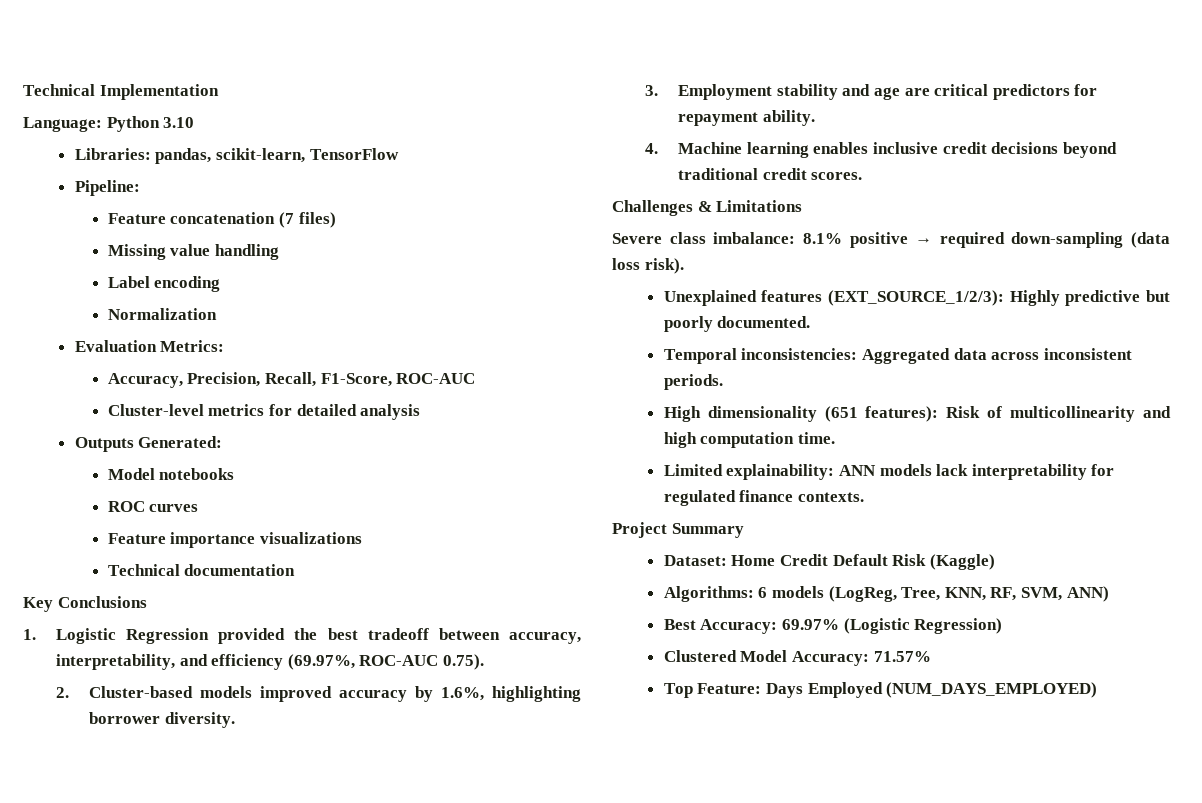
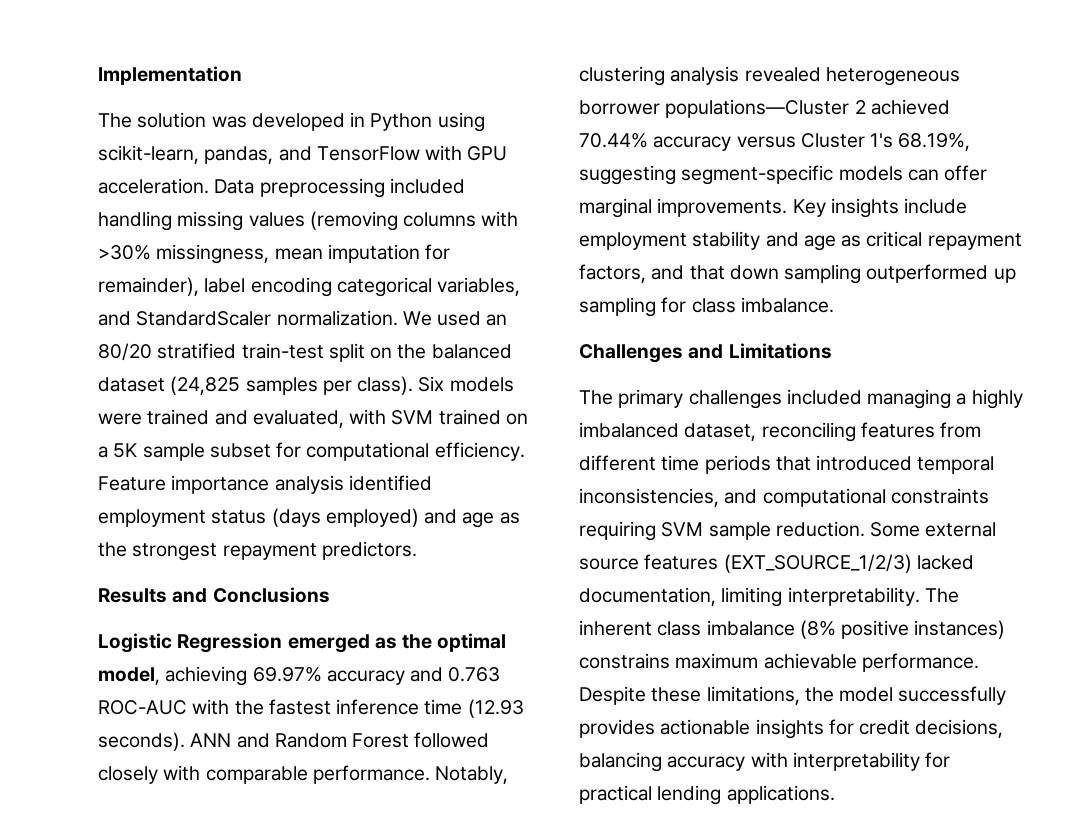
[23,84,95,96] Technical -> (98, 75) none
[23,116,195,132] [74,148,399,164] [74,180,140,196] [107,212,336,228] [107,244,280,260] [107,276,221,292] [107,308,217,320] [74,340,225,352] [107,372,476,388] [107,404,421,420] [74,436,223,452] [107,468,235,480] [107,501,199,512] [107,532,363,548] [107,564,296,576] [23,597,53,612] Language: Python 3.10 // Libraries: pandas, scikit-learn, TensorFlow // Pipeline: // Feature concatenation (7 files) // Missing value handling // Label encoding // Normalization // Evaluation Metrics: // Accuracy, Precision, Recall, F1-Score, ROC-AUC // Cluster-level metrics for detailed analysis // Outputs Generated: // Model notebooks // ROC curves // Feature importance visualizations // Technical documentation // Key -> [98,112,485,132] [98,145,508,164] [98,178,465,198] [98,211,519,231] [98,244,451,264] [98,277,521,297] [98,310,508,326] [98,343,512,362] [98,376,514,395] [98,409,528,428] [98,442,525,461] [98,475,432,494] [98,508,520,528] [98,541,417,561] [98,588,208,603] The solution was developed in Python using scikit-learn, pandas, and TensorFlow with GPU acceleration. Data preprocessing included handling missing values (removing columns with >30% missingness, mean imputation for remainder), label encoding categorical variables, and StandardScaler normalization. We used an 80/20 stratified train-test split on the balanced dataset (24,825 samples per class). Six models were trained and evaluated, with SVM trained on a 5K sample subset for computational efficiency. Feature importance analysis identified employment status (days employed) and age as the strongest repayment predictors. // Results and
[23,629,36,640] 1. -> (330, 595) none
[218,628,581,644] [56,654,485,670] [56,686,581,702] [89,712,235,728] [645,84,1098,100] [678,110,815,126] [645,142,1117,158] [678,168,863,180] provided the best tradeoff between accuracy, interpretability, and efficiency (69.97%, ROC-AUC 0.75). // 2. Cluster-based models improved accuracy by 1.6%, highlighting borrower diversity. // 3. Employment stability and age are critical predictors for repayment ability. // 4. Machine learning enables inclusive credit decisions beyond traditional credit scores. -> [287,633,507,653] [98,666,501,686] [98,699,524,718] [98,732,490,751] [98,765,509,784] [579,66,960,86] [579,99,950,118] [579,133,971,151] [579,165,988,185] [579,198,968,218] [579,231,1022,251] [579,264,1016,284] [579,297,834,317] emerged as the optimal model, achieving 69.97% accuracy and 0.763 ROC-AUC with the fastest inference time (12.93 seconds). ANN and Random Forest followed closely with comparable performance. Notably, clustering analysis revealed heterogeneous borrower populations—Cluster 2 achieved 70.44% accuracy versus Cluster 1's 68.19%, suggesting segment-specific models can offer marginal improvements. Key insights include employment stability and age as critical repayment factors, and that down sampling outperformed up sampling for class imbalance.
[697,201,712,212] & -> [688,344,724,359] and
[612,232,1170,248] [612,258,684,274] [663,290,1170,306] [663,316,811,332] [663,348,1132,364] [663,374,723,390] [663,406,1171,422] [663,432,835,448] [663,464,1115,480] [663,490,864,506] [612,522,744,538] [663,554,995,570] [663,586,1109,602] [663,618,1003,634] [663,650,931,666] [663,682,1098,698] Severe class imbalance: 8.1% positive → required down-sampling (data loss risk). // Unexplained features (EXT_SOURCE_1/2/3): Highly predictive but poorly documented. // Temporal inconsistencies: Aggregated data across inconsistent periods. // High dimensionality (651 features): Risk of multicollinearity and high computation time. // Limited explainability: ANN models lack interpretability for regulated finance contexts. // Project Summary // Dataset: Home Credit Default Risk (Kaggle) // Algorithms: 6 models (LogReg, Tree, KNN, RF, SVM, ANN) // Best Accuracy: 69.97% (Logistic Regression) // Clustered Model Accuracy: 71.57% // Top Feature: Days Employed (NUM_DAYS_EMPLOYED) -> [579,389,1023,409] [579,422,982,442] [579,455,995,474] [579,488,989,507] [579,521,997,541] [579,554,974,573] [579,587,959,607] [579,620,1006,639] [579,653,979,672] [579,686,1007,705] [579,719,1004,739] [579,752,951,772] [579,785,835,805] The primary challenges included managing a highly imbalanced dataset, reconciling features from different time periods that introduced temporal inconsistencies, and computational constraints requiring SVM sample reduction. Some external source features (EXT_SOURCE_1/2/3) lacked documentation, limiting interpretability. The inherent class imbalance (8% positive instances) constrains maximum achievable performance. Despite these limitations, the model successfully provides actionable insights for credit decisions, balancing accuracy with interpretability for practical lending applications.

